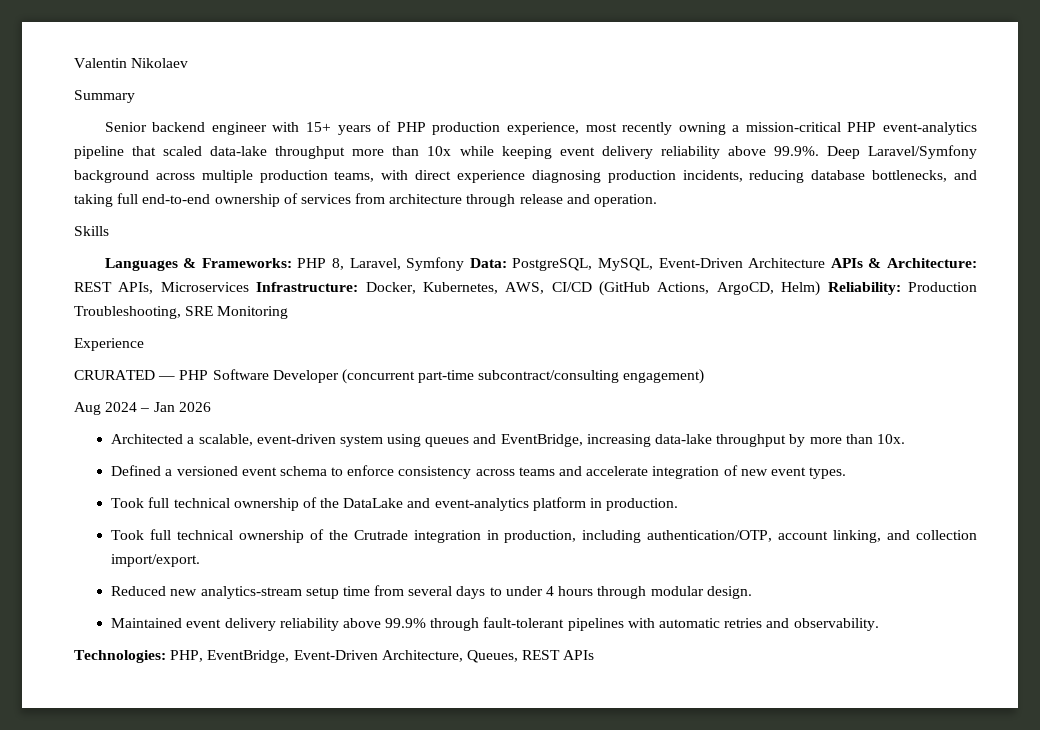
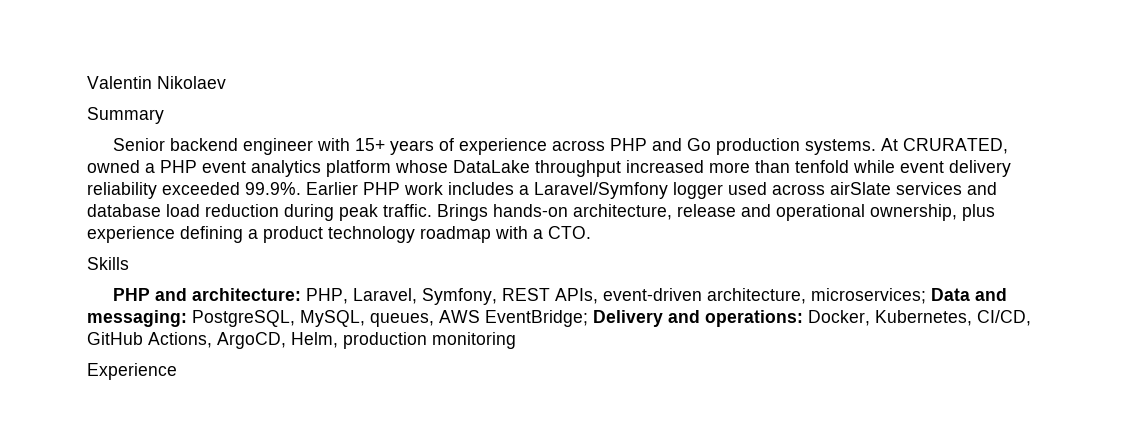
[396,122,977,135] [74,145,977,159] [74,170,978,183] [74,193,658,207] [74,226,109,236] [104,257,977,271] [74,281,977,296] [74,306,289,319] [74,338,144,351] [74,369,705,384] [74,402,211,415] [111,434,905,447] [111,465,847,479] [111,497,679,511] [111,529,977,543] [111,554,201,567] [111,585,752,599] [111,617,879,631] [74,650,595,663] PHP production experience, most recently owning a mission-critical PHP event-analytics pipeline that scaled data-lake throughput more than 10x while keeping event delivery reliability above 99.9%. Deep Laravel/Symfony background across multiple production teams, with direct experience diagnosing production incidents, reducing database bottlenecks, and taking full end-to-end ownership of services from architecture through release and operation. // Skills // Languages & Frameworks: PHP 8, Laravel, Symfony Data: PostgreSQL, MySQL, Event-Driven Architecture APIs & Architecture: REST APIs, Microservices Infrastructure: Docker, Kubernetes, AWS, CI/CD (GitHub Actions, ArgoCD, Helm) Reliability: Production Troubleshooting, SRE Monitoring // Experience // CRURATED — PHP Software Developer (concurrent part-time subcontract/consulting engagement) // Aug 2024 – Jan 2026 // Architected a scalable, event-driven system using queues and EventBridge, increasing data-lake throughput by more than 10x. // Defined a versioned event schema to enforce consistency across teams and accelerate integration of new event types. // Took full technical ownership of the DataLake and event-analytics platform in production. // Took full technical ownership of the Crutrade integration in production, including authentication/OTP, account linking, and collection import/export. // Reduced new analytics-stream setup time from several days to under 4 hours through modular design. // Maintained event delivery reliability above 99.9% through fault-tolerant pipelines with automatic retries and observability. // Technologies: PHP, EventBridge, Event-Driven Architecture, Queues, REST APIs -> [459,138,1009,155] [87,160,1011,177] [87,182,997,199] [87,204,995,221] [87,226,591,243] [87,257,129,270] [113,288,1008,305] [87,310,1031,327] [87,332,516,349] [87,363,177,380] experience across PHP and Go production systems. At CRURATED, owned a PHP event analytics platform whose DataLake throughput increased more than tenfold while event delivery reliability exceeded 99.9%. Earlier PHP work includes a Laravel/Symfony logger used across airSlate services and database load reduction during peak traffic. Brings hands-on architecture, release and operational ownership, plus experience defining a product technology roadmap with a CTO. // Skills // PHP and architecture: PHP, Laravel, Symfony, REST APIs, event-driven architecture, microservices; Data and messaging: PostgreSQL, MySQL, queues, AWS EventBridge; Delivery and operations: Docker, Kubernetes, CI/CD, GitHub Actions, ArgoCD, Helm, production monitoring // Experience

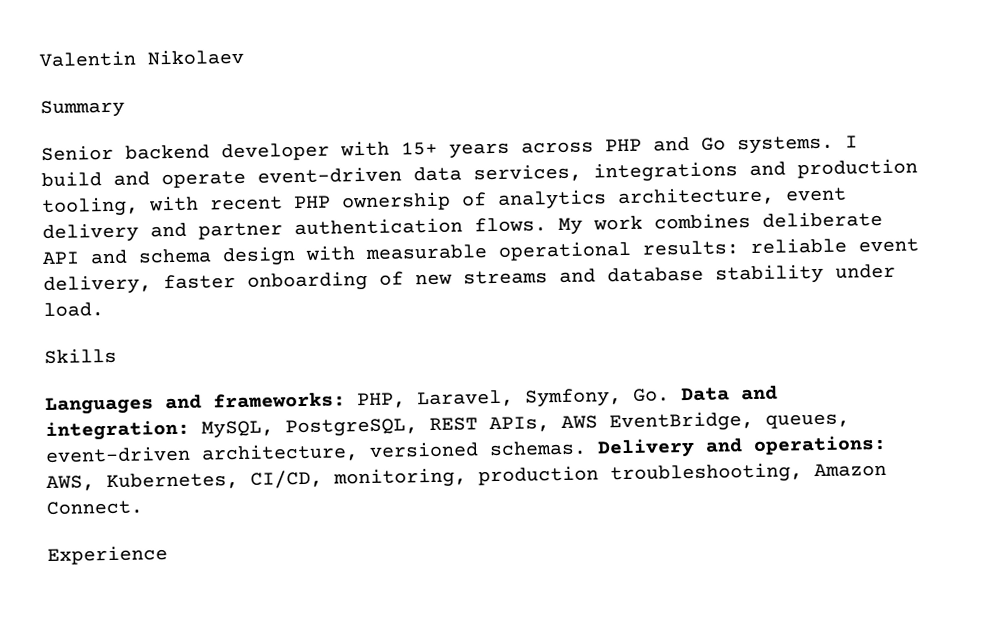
[243,138,314,155] engineer -> [221,142,330,162] developer
[439,138,548,155] of experience -> (510, 150) none
[716,138,1009,155] [87,160,1011,177] [87,182,997,199] [87,204,995,221] [87,226,591,243] [87,257,129,270] [113,288,1008,305] [87,310,588,327] production systems. At CRURATED, owned a PHP event analytics platform whose DataLake throughput increased more than tenfold while event delivery reliability exceeded 99.9%. Earlier PHP work includes a Laravel/Symfony logger used across airSlate services and database load reduction during peak traffic. Brings hands-on architecture, release and operational ownership, plus experience defining a product technology roadmap with a CTO. // Skills // PHP and architecture: PHP, Laravel, Symfony, REST APIs, event-driven architecture, microservices; Data and messaging: PostgreSQL, MySQL, queues, AWS EventBridge; -> [737,135,858,155] [41,158,918,189] [42,186,847,218] [42,210,883,244] [42,237,919,267] [43,263,896,296] [43,302,104,318] [44,347,117,365] [45,385,778,416] [45,411,850,441] [45,440,587,463] systems. I build and operate event-driven data services, integrations and production tooling, with recent PHP ownership of analytics architecture, event delivery and partner authentication flows. My work combines deliberate API and schema design with measurable operational results: reliable event delivery, faster onboarding of new streams and database stability under load. // Skills // Languages and frameworks: PHP, Laravel, Symfony, Go. Data and integration: MySQL, PostgreSQL, REST APIs, AWS EventBridge, queues, event-driven architecture, versioned schemas.
[808,310,870,326] Docker, -> [46,475,95,491] AWS,
[87,332,516,349] GitHub Actions, ArgoCD, Helm, production monitoring -> [333,462,887,489] [46,500,143,515] monitoring, production troubleshooting, Amazon Connect.

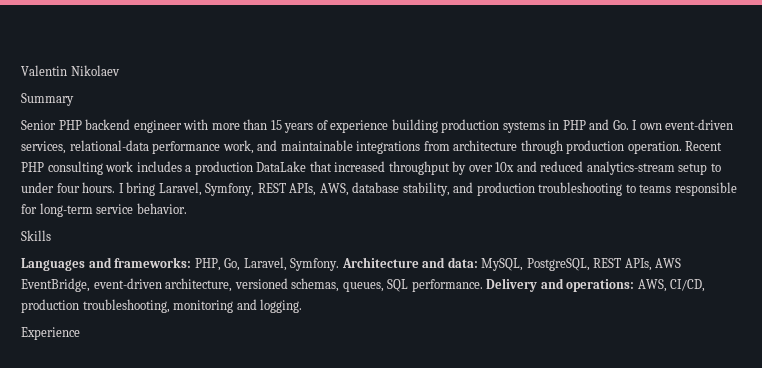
[125,135,858,162] [41,158,918,189] [42,186,847,218] [42,210,883,244] [42,237,919,267] [43,263,896,296] [43,302,104,318] backend developer with 15+ years across PHP and Go systems. I build and operate event-driven data services, integrations and production tooling, with recent PHP ownership of analytics architecture, event delivery and partner authentication flows. My work combines deliberate API and schema design with measurable operational results: reliable event delivery, faster onboarding of new streams and database stability under load. -> [58,119,734,133] [21,140,723,154] [21,161,721,175] [21,182,737,196] [21,203,187,217] PHP backend engineer with more than 15 years of experience building production systems in PHP and Go. I own event-driven services, relational-data performance work, and maintainable integrations from architecture through production operation. Recent PHP consulting work includes a production DataLake that increased throughput by over 10x and reduced analytics-stream setup to under four hours. I bring Laravel, Symfony, REST APIs, AWS, database stability, and production troubleshooting to teams responsible for long-term service behavior.
[417,385,778,408] [45,419,190,441] Laravel, Symfony, Go. Data and integration: -> [224,257,478,271] Go, Laravel, Symfony. Architecture and data:
[765,413,850,429] queues, -> (90, 285) none
[489,434,887,459] [46,462,887,491] [46,500,143,515] schemas. Delivery and operations: AWS, Kubernetes, CI/CD, monitoring, production troubleshooting, Amazon Connect. -> [291,278,706,292] [21,299,303,313] schemas, queues, SQL performance. Delivery and operations: AWS, CI/CD, production troubleshooting, monitoring and logging.

